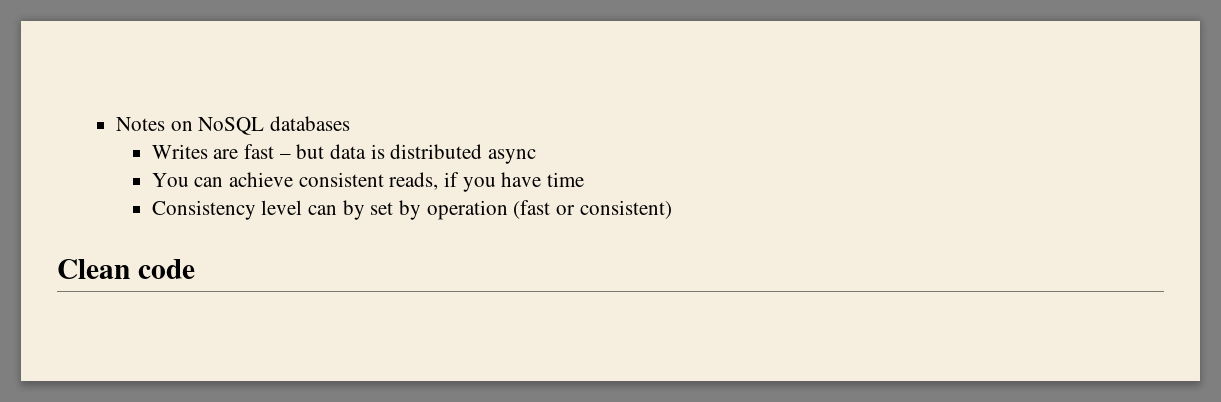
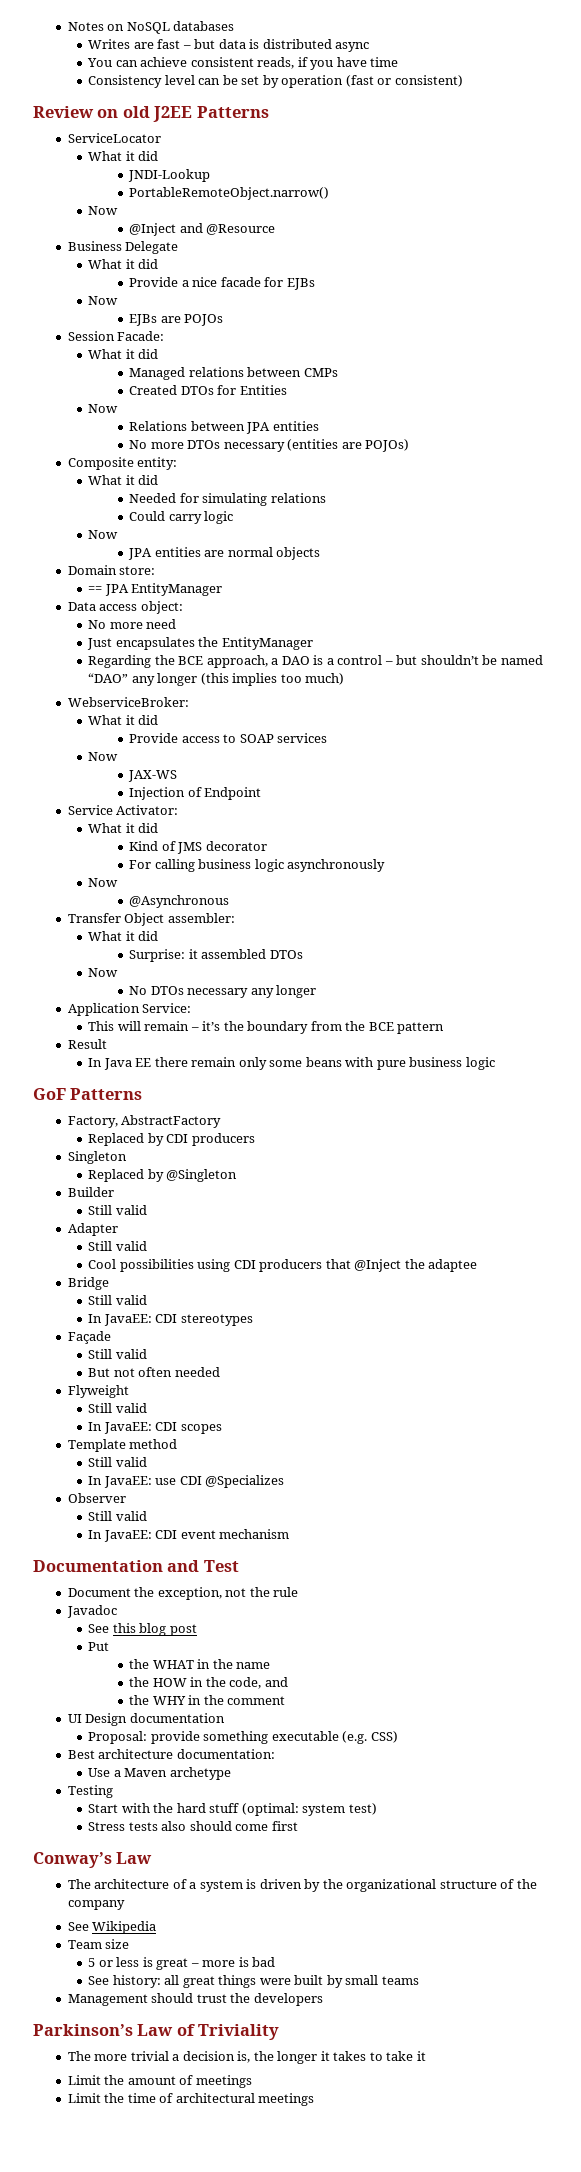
[342,200,365,220] by -> [222,75,238,85] be
[57,259,195,279] Clean code -> [33,106,269,122] [67,133,161,143] [88,151,159,161] [128,169,211,182] [129,187,330,200] [88,206,119,215] [129,223,276,236] [67,241,179,254] [88,259,159,269] [129,277,315,290] [88,296,119,305] [129,314,224,326] [67,331,165,341] [88,349,159,359] [129,367,338,380] [129,385,287,395] [88,404,119,413] [129,421,319,434] [129,439,410,452] [67,457,178,470] [88,475,159,485] [129,493,326,506] [129,511,234,524] [88,530,119,539] [128,547,321,560] [67,565,156,575] [88,583,223,596] [67,601,183,614] [88,619,177,629] [87,637,313,650] [88,655,543,668] [88,673,345,686] [67,697,189,707] [88,715,159,725] [129,733,328,743] [88,752,119,761] [128,770,178,782] [129,787,262,800] [67,805,179,815] [88,823,159,833] [129,841,267,854] [129,859,386,872] [88,878,119,887] [129,895,230,908] [67,913,235,926] [88,931,159,941] [129,949,303,962] [88,968,119,977] [129,985,317,998] [67,1003,192,1016] [88,1021,445,1034] [67,1039,107,1049] [88,1057,495,1070] [33,1088,143,1100] [67,1115,222,1128] [88,1133,255,1146] [67,1151,127,1164] [88,1169,238,1182] [67,1187,114,1197] [88,1205,147,1215] [67,1223,118,1236] [88,1241,147,1251] [88,1259,478,1272] [67,1277,109,1290] [88,1295,147,1305] [88,1314,253,1326] [67,1331,111,1344] [88,1349,147,1359] [88,1367,220,1377] [67,1385,129,1398] [88,1403,147,1413] [88,1422,222,1434] [67,1439,178,1452] [88,1457,147,1467] [88,1475,285,1488] [67,1493,126,1503] [88,1511,147,1521] [88,1529,290,1542] [33,1560,239,1572] [67,1587,299,1600] [66,1605,117,1618] [88,1623,197,1636] [88,1642,110,1651] [129,1659,271,1669] [129,1677,288,1689] [129,1695,286,1705] [67,1713,225,1726] [88,1731,398,1744] [67,1749,275,1759] [88,1767,231,1780] [67,1785,113,1798] [88,1803,377,1816] [88,1821,298,1831] [33,1852,153,1868] [67,1879,537,1892] [67,1900,125,1910] [67,1921,157,1934] [67,1939,130,1949] [88,1957,276,1970] [88,1975,419,1988] [67,1993,323,2006] [33,2024,280,2040] [67,2051,426,2064] [67,2075,252,2088] [67,2093,315,2106] Review on old J2EE Patterns // ServiceLocator // What it did // JNDI-Lookup // PortableRemoteObject.narrow() // Now // @Inject and @Resource // Business Delegate // What it did // Provide a nice facade for EJBs // Now // EJBs are POJOs // Session Facade: // What it did // Managed relations between CMPs // Created DTOs for Entities // Now // Relations between JPA entities // No more DTOs necessary (entities are POJOs) // Composite entity: // What it did // Needed for simulating relations // Could carry logic // Now // JPA entities are normal objects // Domain store: // == JPA EntityManager // Data access object: // No more need // Just encapsulates the EntityManager // Regarding the BCE approach, a DAO is a control – but shouldn’t be named “DAO” any longer (this implies too much) // WebserviceBroker: // What it did // Provide access to SOAP services // Now // JAX-WS // Injection of Endpoint // Service Activator: // What it did // Kind of JMS decorator // For calling business logic asynchronously // Now // @Asynchronous // Transfer Object assembler: // What it did // Surprise: it assembled DTOs // Now // No DTOs necessary any longer // Application Service: // This will remain – it’s the boundary from the BCE pattern // Result // In Java EE there remain only some beans with pure business logic // GoF Patterns // Factory, AbstractFactory // Replaced by CDI producers // Singleton // Replaced by @Singleton // Builder // Still valid // Adapter // Still valid // Cool possibilities using CDI producers that @Inject the adaptee // Bridge // Still valid // In JavaEE: CDI stereotypes // Façade // Still valid // But not often needed // Flyweight // Still valid // In JavaEE: CDI scopes // Template method // Still valid // In JavaEE: use CDI @Specializes // Observer // Still valid // In JavaEE: CDI event mechanism // Documentation and Test // Document the exception, not the rule // Javadoc // See this blog post // Put // the WHAT in the name // the HOW in the code, and // the WHY in the comment // UI Design documentation // Proposal: provide something executable (e.g. CSS) // Best architecture documentation: // Use a Maven archetype // Testing // Start with the hard stuff (optimal: system test) // Stress tests also should come first // Conway’s Law // The architecture of a system is driven by the organizational structure of the company // See Wikipedia // Team size // 5 or less is great – more is bad // See history: all great things were built by small teams // Management should trust the developers // Parkinson’s Law of Triviality // The more trivial a decision is, the longer it takes to take it // Limit the amount of meetings // Limit the time of architectural meetings

